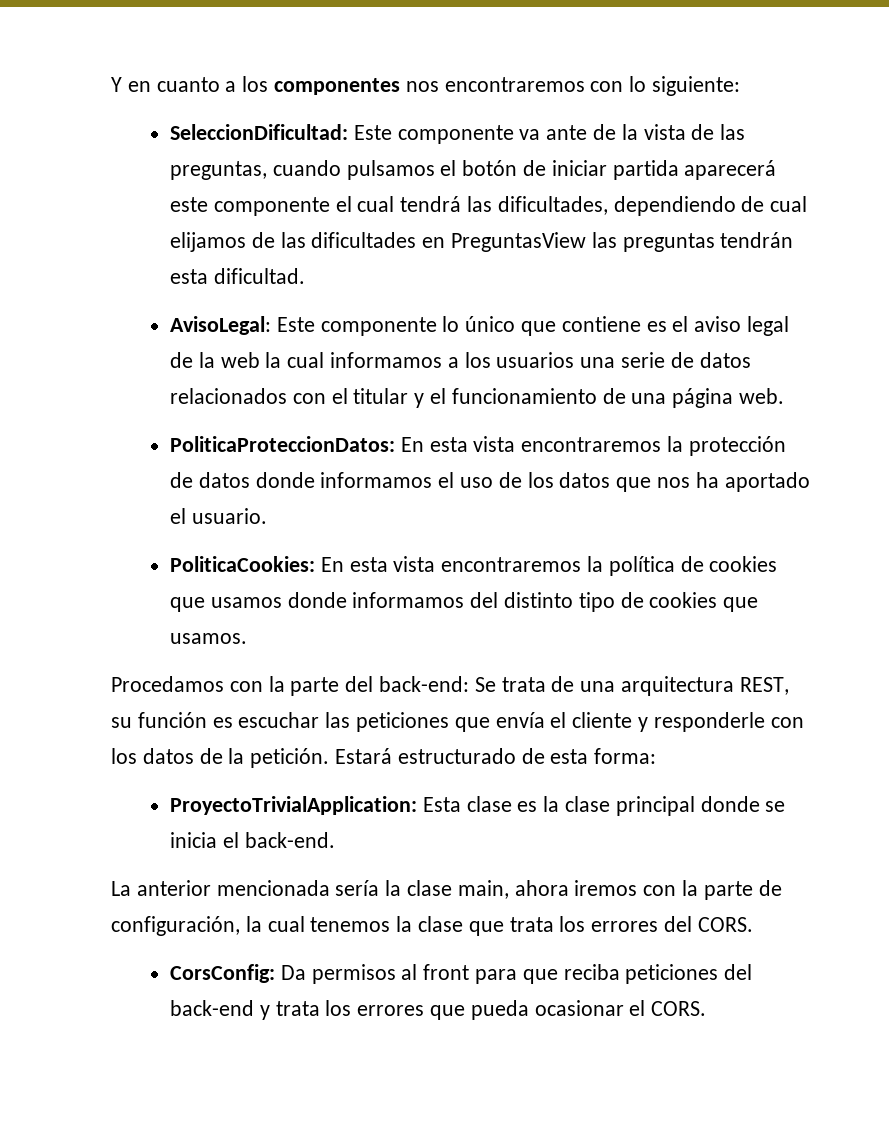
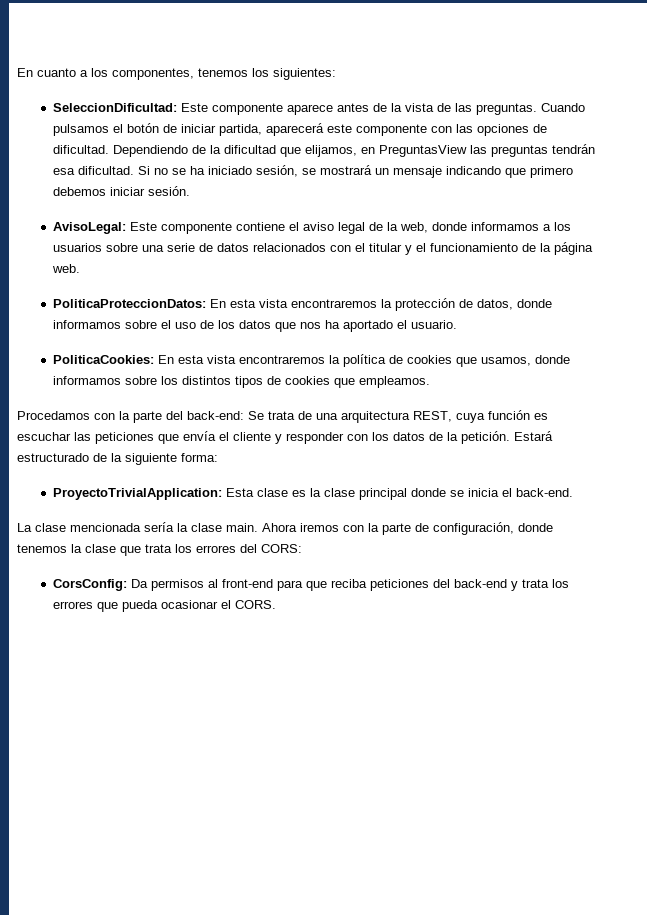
[111,77,151,92] Y en -> [17,68,33,77] En
[274,76,741,96] componentes nos encontraremos con lo siguiente: -> [112,68,336,80] componentes, tenemos los siguientes:
[519,125,588,140] va ante -> [286,103,369,115] aparece antes
[170,160,341,180] preguntas, cuando -> [475,103,585,115] preguntas. Cuando
[612,160,679,180] partida -> [218,124,262,136] partida,
[335,196,808,216] [170,232,417,252] el cual tendrá las dificultades, dependiendo de cual elijamos de las dificultades -> [430,124,547,136] [52,145,357,157] con las opciones de dificultad. Dependiendo de la dificultad que elijamos,
[170,268,305,284] [170,316,667,336] esta dificultad. // AvisoLegal: Este componente lo único que contiene es -> [52,165,573,178] [52,186,190,196] [52,222,285,234] esa dificultad. Si no se ha iniciado sesión, se mostrará un mensaje indicando que primero debemos iniciar sesión. // AvisoLegal: Este componente contiene
[220,352,325,368] web la cual -> [399,222,467,233] web, donde
(575, 360) none -> [105,243,138,252] sobre
[631,393,667,404] una -> [539,243,551,252] la
[198,472,433,488] datos donde informamos -> [476,299,552,310] [52,320,157,329] datos, donde informamos sobre
[210,592,759,612] [170,633,248,644] usamos donde informamos del distinto tipo de cookies que usamos. -> [480,355,570,366] [52,376,430,388] usamos, donde informamos sobre los distintos tipos de cookies que empleamos.
[111,717,132,728] su -> [456,413,485,423] cuya
[653,712,765,732] responderle -> [286,432,344,444] responder
[550,749,589,764] esta -> [111,453,177,465] la siguiente
[136,880,211,896] anterior -> [35,523,66,532] clase
[457,880,569,899] main, ahora -> [226,523,297,532] main. Ahora
[245,916,305,932] la cual -> [518,523,553,532] donde
[697,917,753,932] CORS. -> [261,544,302,553] CORS:
[423,964,470,980] front -> [221,579,273,588] front-end

